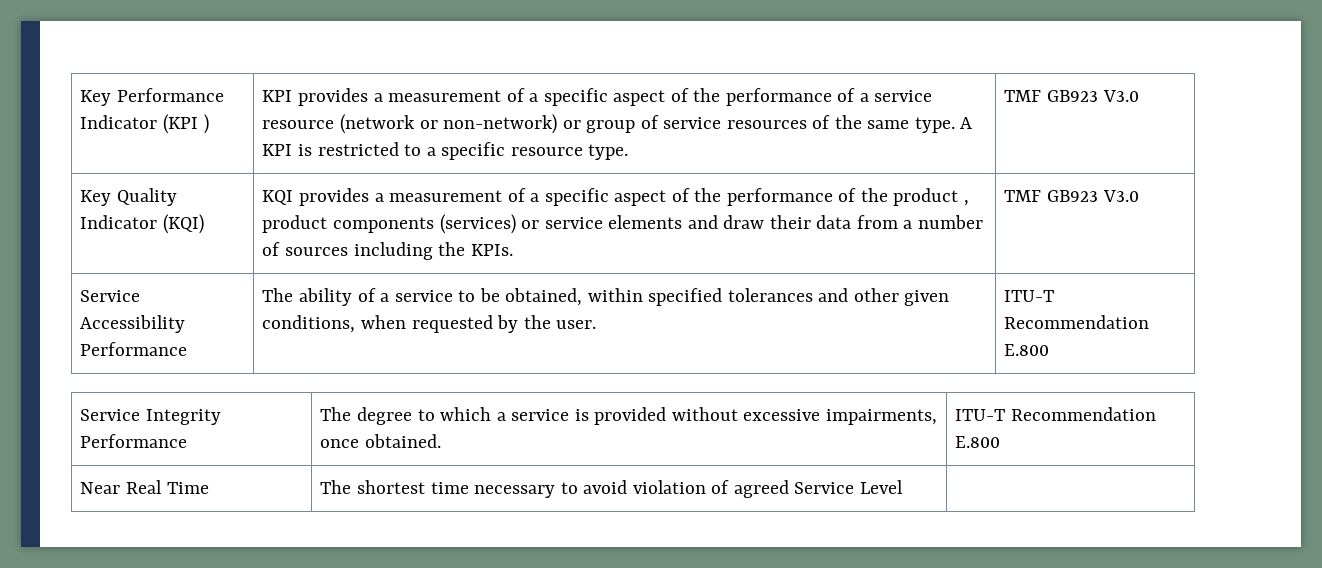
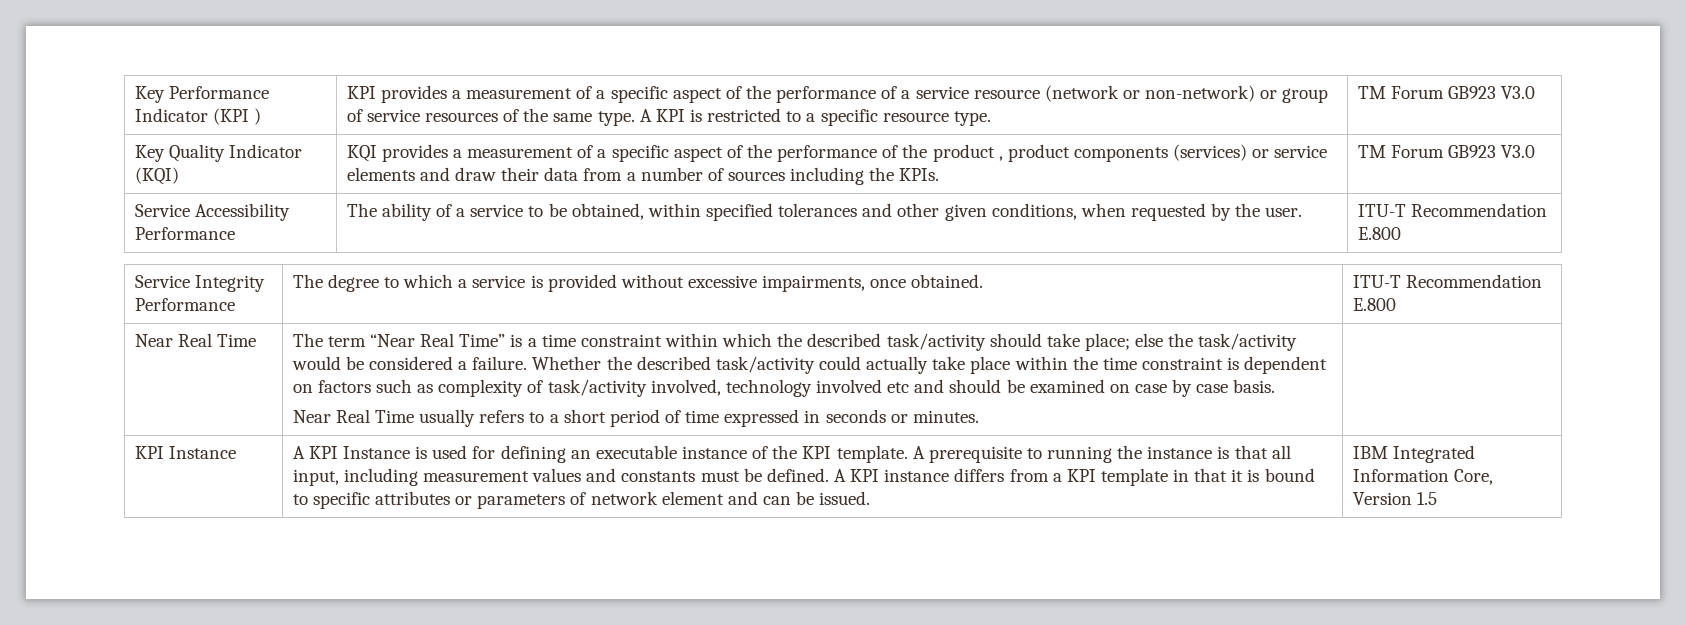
[1004,90,1042,102] TMF -> [1357,86,1444,99] TM Forum
[1004,190,1042,202] TMF -> [1357,145,1444,158] TM Forum
[357,480,903,498] shortest time necessary to avoid violation of agreed Service Level | -> [327,333,1298,351] [291,356,1328,374] [292,379,1276,397] [292,409,979,427] [134,446,236,459] [292,445,1291,463] [292,468,1315,486] [292,491,871,509] [1352,445,1475,463] [1352,469,1493,485] [1352,492,1437,505] term “Near Real Time” is a time constraint within which the described task/activity should take place; else the task/activity would be considered a failure. Whether the described task/activity could actually take place within the time constraint is dependent on factors such as complexity of task/activity involved, technology involved etc and should be examined on case by case basis. // Near Real Time usually refers to a short period of time expressed in seconds or minutes. | // KPI Instance | A KPI Instance is used for defining an executable instance of the KPI template. A prerequisite to running the instance is that all input, including measurement values and constants must be defined. A KPI instance differs from a KPI template in that it is bound to specific attributes or parameters of network element and can be issued. | IBM Integrated Information Core, Version 1.5

